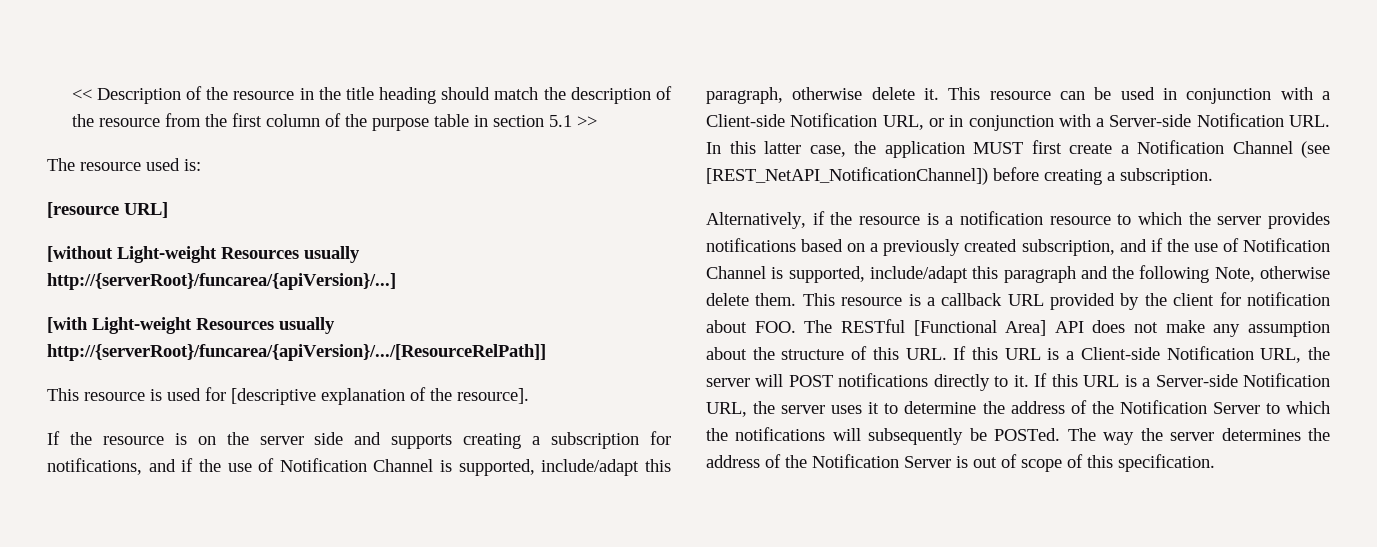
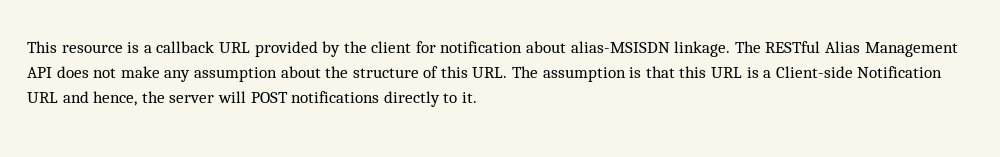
[71,86,672,104] [71,113,597,131] [47,158,201,171] [47,202,168,218] [47,246,360,263] [47,273,396,290] [47,317,335,334] [47,344,546,361] [47,387,529,405] [47,431,671,449] [47,458,671,476] [706,87,1330,104] [706,113,1330,131] [706,140,1330,158] [706,167,1213,185] [706,211,1330,229] [706,238,1330,256] [706,265,1330,283] [706,293,797,306] << Description of the resource in the title heading should match the description of the resource from the first column of the purpose table in section 5.1 >> // The resource used is: // [resource URL] // [without Light-weight Resources usually http://{serverRoot}/funcarea/{apiVersion}/...] // [with Light-weight Resources usually http://{serverRoot}/funcarea/{apiVersion}/.../[ResourceRelPath]] // This resource is used for [descriptive explanation of the resource]. // If the resource is on the server side and supports creating a subscription for notifications, and if the use of Notification Channel is supported, include/adapt this paragraph, otherwise delete it. This resource can be used in conjunction with a Client-side Notification URL, or in conjunction with a Server-side Notification URL. In this latter case, the application MUST first create a Notification Channel (see [REST_NetAPI_NotificationChannel]) before creating a subscription. // Alternatively, if the resource is a notification resource to which the server provides notifications based on a previously created subscription, and if the use of Notification Channel is supported, include/adapt this paragraph and the following Note, otherwise delete them. -> (27, 47) none
[754,319,1047,336] FOO. The RESTful [Functional Area] -> [570,41,958,57] alias-MSISDN linkage. The RESTful Alias Management
[953,346,967,360] If -> [512,66,675,82] The assumption is that
[1260,348,1302,363] URL, -> [27,91,138,106] URL and hence,
[1034,373,1330,387] [706,400,1330,417] [706,427,1330,445] [706,454,1215,472] If this URL is a Server-side Notification URL, the server uses it to determine the address of the Notification Server to which the notifications will subsequently be POSTed. The way the server determines the address of the Notification Server is out of scope of this specification. -> (477, 97) none

